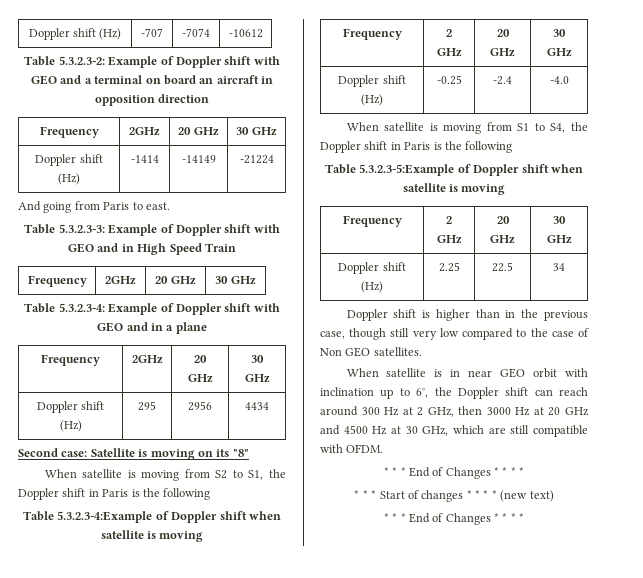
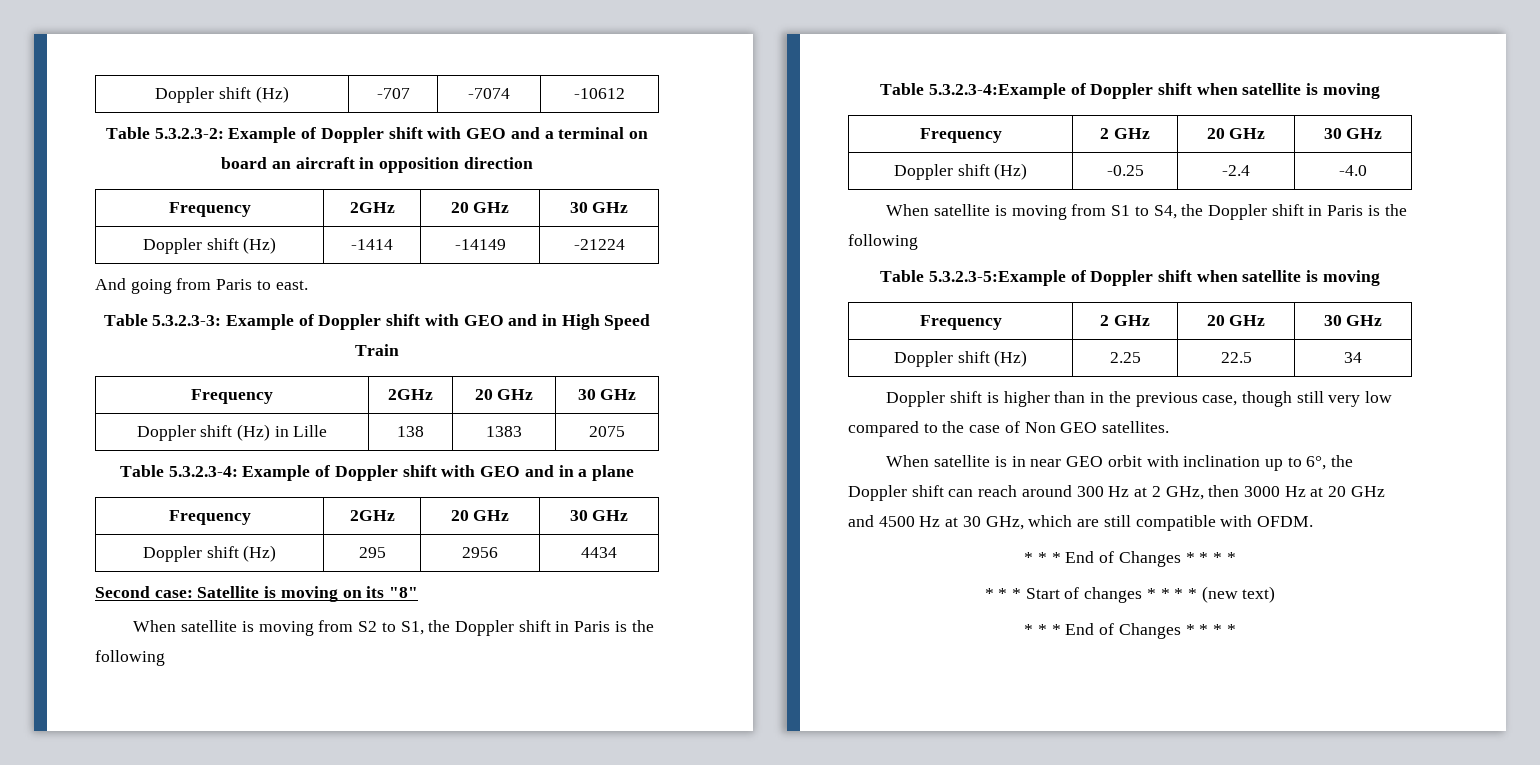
(256, 280) none -> [136,424,328,441] [397,426,424,437] [486,426,522,437] [589,426,625,437] // Doppler shift (Hz) in Lille | 138 | 1383 | 2075

